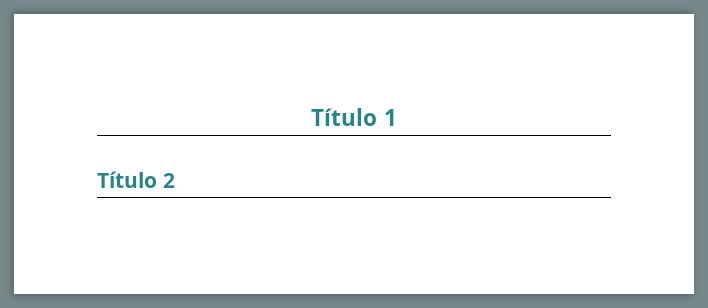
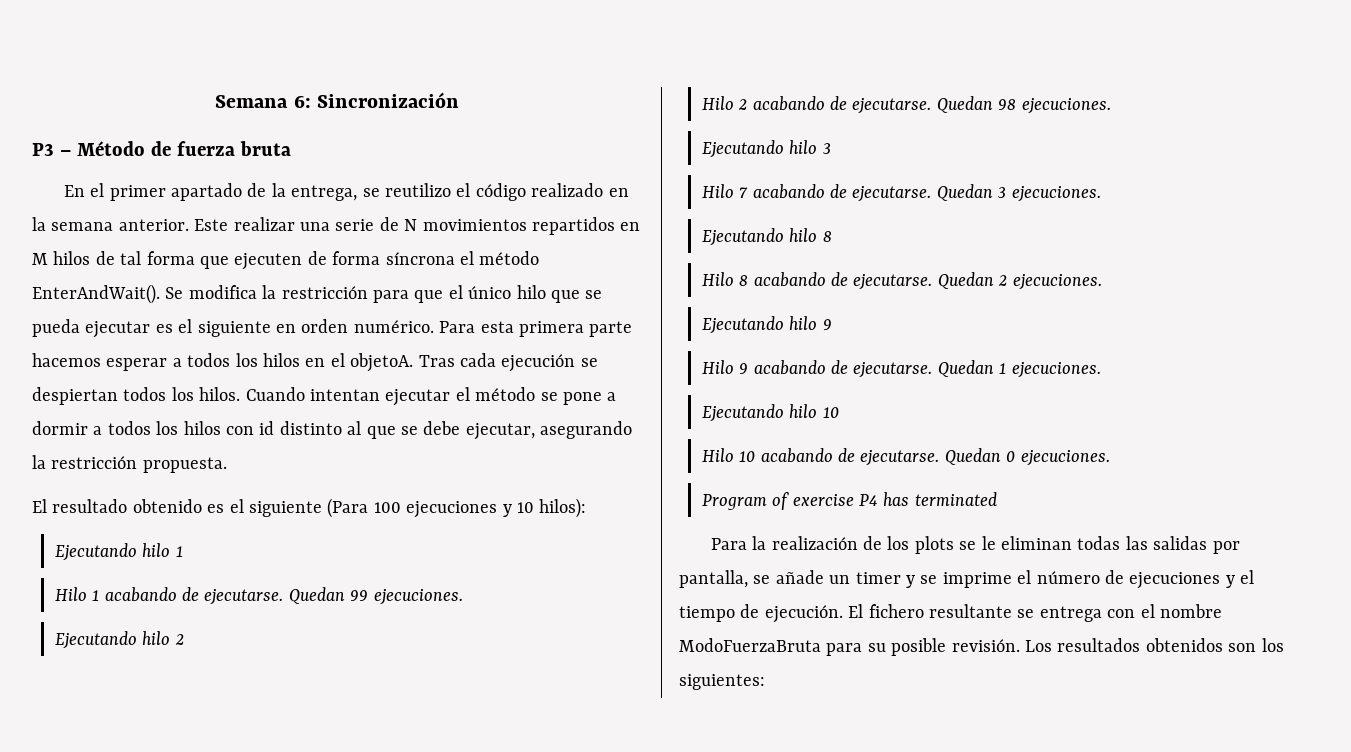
[311,108,397,126] [97,171,175,188] Título 1 // Título 2 -> [215,92,459,108] [32,141,291,156] [63,183,629,201] [32,217,641,235] [32,251,540,270] [32,284,603,304] [32,319,633,338] [32,353,598,372] [32,387,617,406] [32,421,633,440] [32,455,227,473] [32,498,587,518] [54,543,183,561] [54,587,463,605] [54,631,184,649] [701,96,1111,114] [701,140,831,158] [701,184,1101,202] [701,228,832,246] [701,272,1102,290] [701,316,832,334] [701,360,1101,378] [701,404,839,422] [701,448,1110,466] [701,492,997,510] [710,536,1240,554] [679,570,1255,589] [679,604,1222,623] [679,638,1284,656] [679,674,765,690] Semana 6: Sincronización // P3 – Método de fuerza bruta // En el primer apartado de la entrega, se reutilizo el código realizado en la semana anterior. Este realizar una serie de N movimientos repartidos en M hilos de tal forma que ejecuten de forma síncrona el método EnterAndWait(). Se modifica la restricción para que el único hilo que se pueda ejecutar es el siguiente en orden numérico. Para esta primera parte hacemos esperar a todos los hilos en el objetoA. Tras cada ejecución se despiertan todos los hilos. Cuando intentan ejecutar el método se pone a dormir a todos los hilos con id distinto al que se debe ejecutar, asegurando la restricción propuesta. // El resultado obtenido es el siguiente (Para 100 ejecuciones y 10 hilos): // Ejecutando hilo 1 // Hilo 1 acabando de ejecutarse. Quedan 99 ejecuciones. // Ejecutando hilo 2 // Hilo 2 acabando de ejecutarse. Quedan 98 ejecuciones. // Ejecutando hilo 3 // Hilo 7 acabando de ejecutarse. Quedan 3 ejecuciones. // Ejecutando hilo 8 // Hilo 8 acabando de ejecutarse. Quedan 2 ejecuciones. // Ejecutando hilo 9 // Hilo 9 acabando de ejecutarse. Quedan 1 ejecuciones. // Ejecutando hilo 10 // Hilo 10 acabando de ejecutarse. Quedan 0 ejecuciones. // Program of exercise P4 has terminated // Para la realización de los plots se le eliminan todas las salidas por pantalla, se añade un timer y se imprime el número de ejecuciones y el tiempo de ejecución. El fichero resultante se entrega con el nombre ModoFuerzaBruta para su posible revisión. Los resultados obtenidos son los siguientes:

